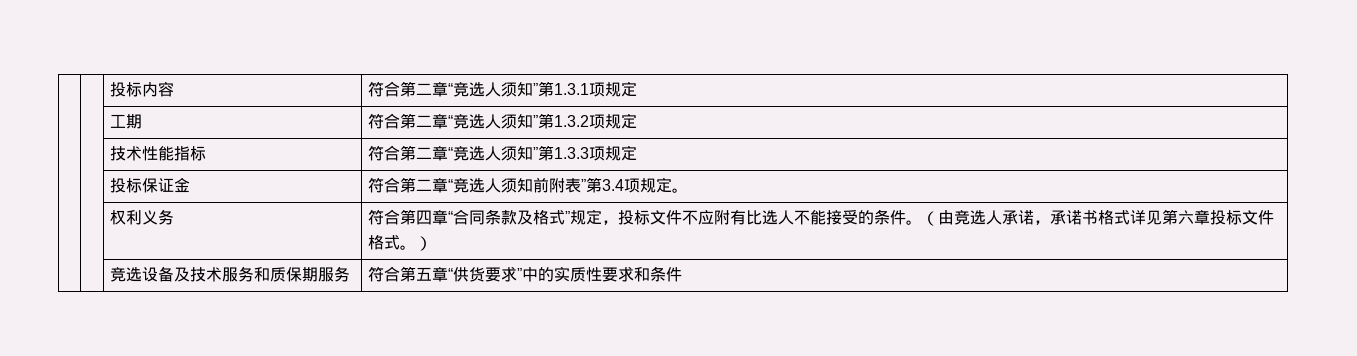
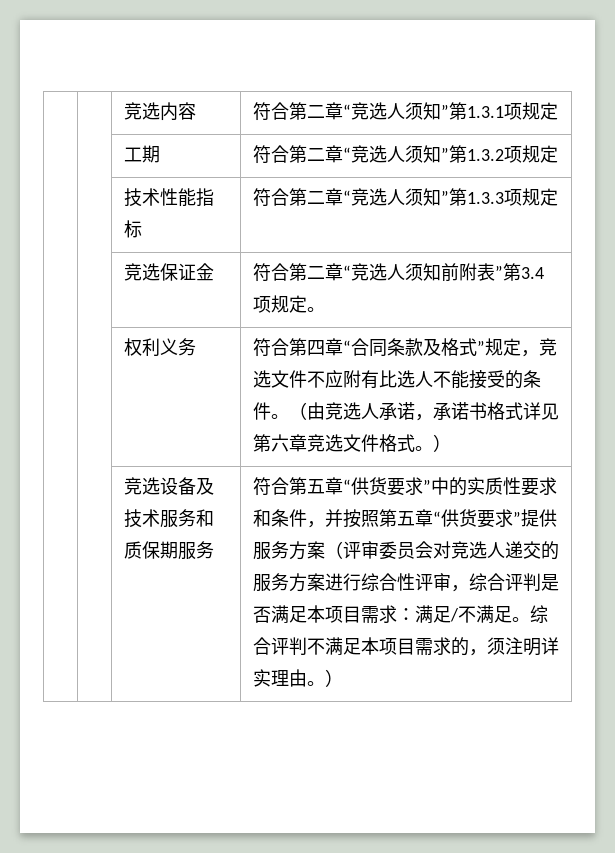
[110,82,143,97] | | 投标 -> [123,102,160,120] | | 竞选
[110,178,143,193] 投标 -> [123,263,160,281] 竞选
[618,210,651,225] 投标 -> [538,338,557,356] [252,370,271,388] 竞选
[1210,210,1243,225] 投标 -> [306,434,343,452] 竞选
(683, 274) none -> [306,509,557,528] [252,541,559,560] [252,573,559,592] [252,605,548,624] [252,637,559,656] [252,669,343,687] ，并按照第五章“供货要求”提供服务方案（评审委员会对竞选人递交的服务方案进行综合性评审，综合评判是否满足本项目需求：满足/不满足。综合评判不满足本项目需求的，须注明详实理由。）

